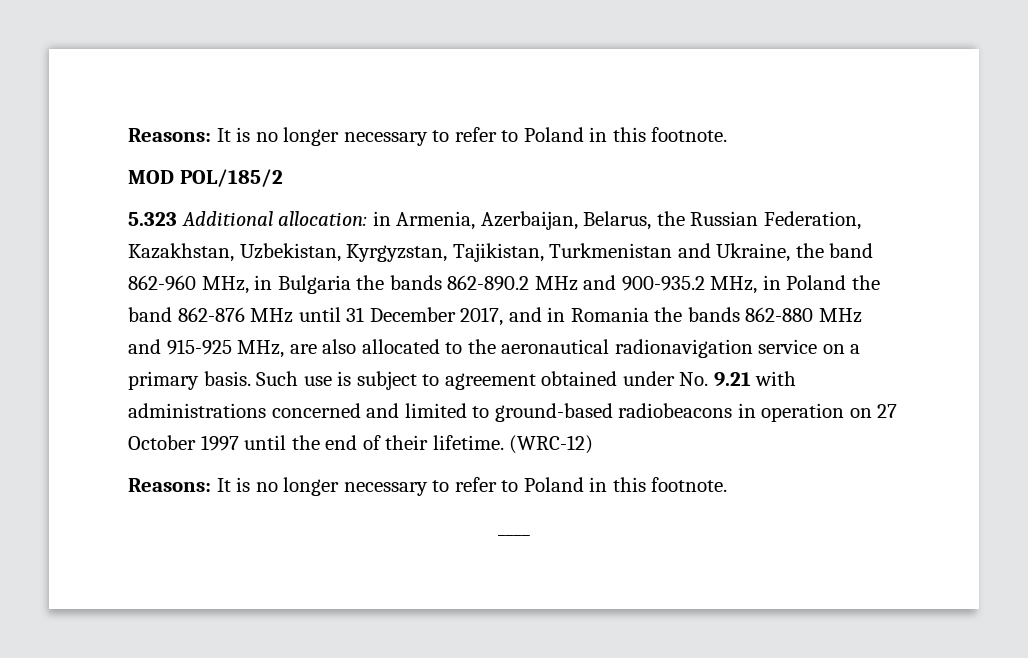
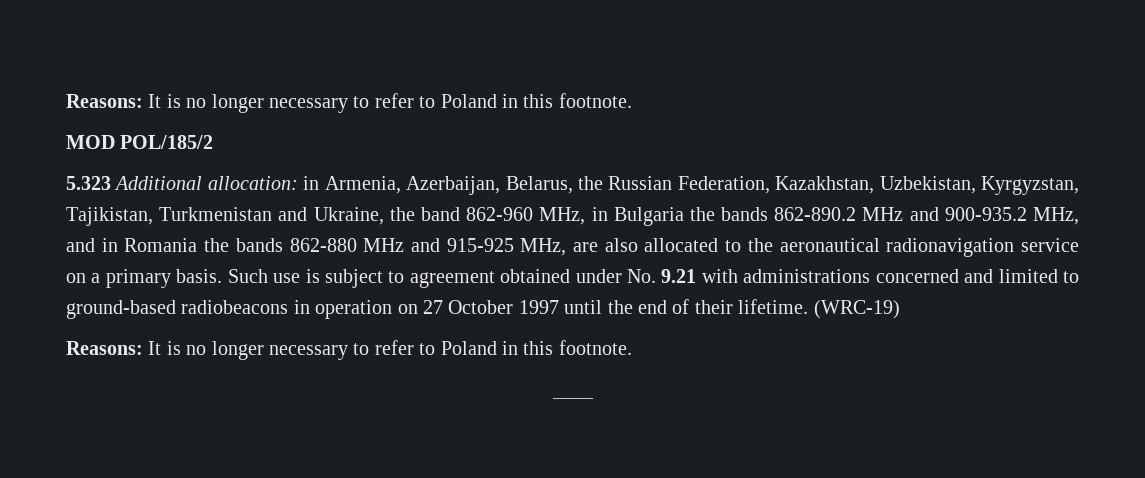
[762,275,880,290] [128,307,504,326] in Poland the band 862-876 MHz until 31 December 2017, -> (1079, 216) none
[509,435,594,454] (WRC-12) -> [813,300,900,319] (WRC-19)

